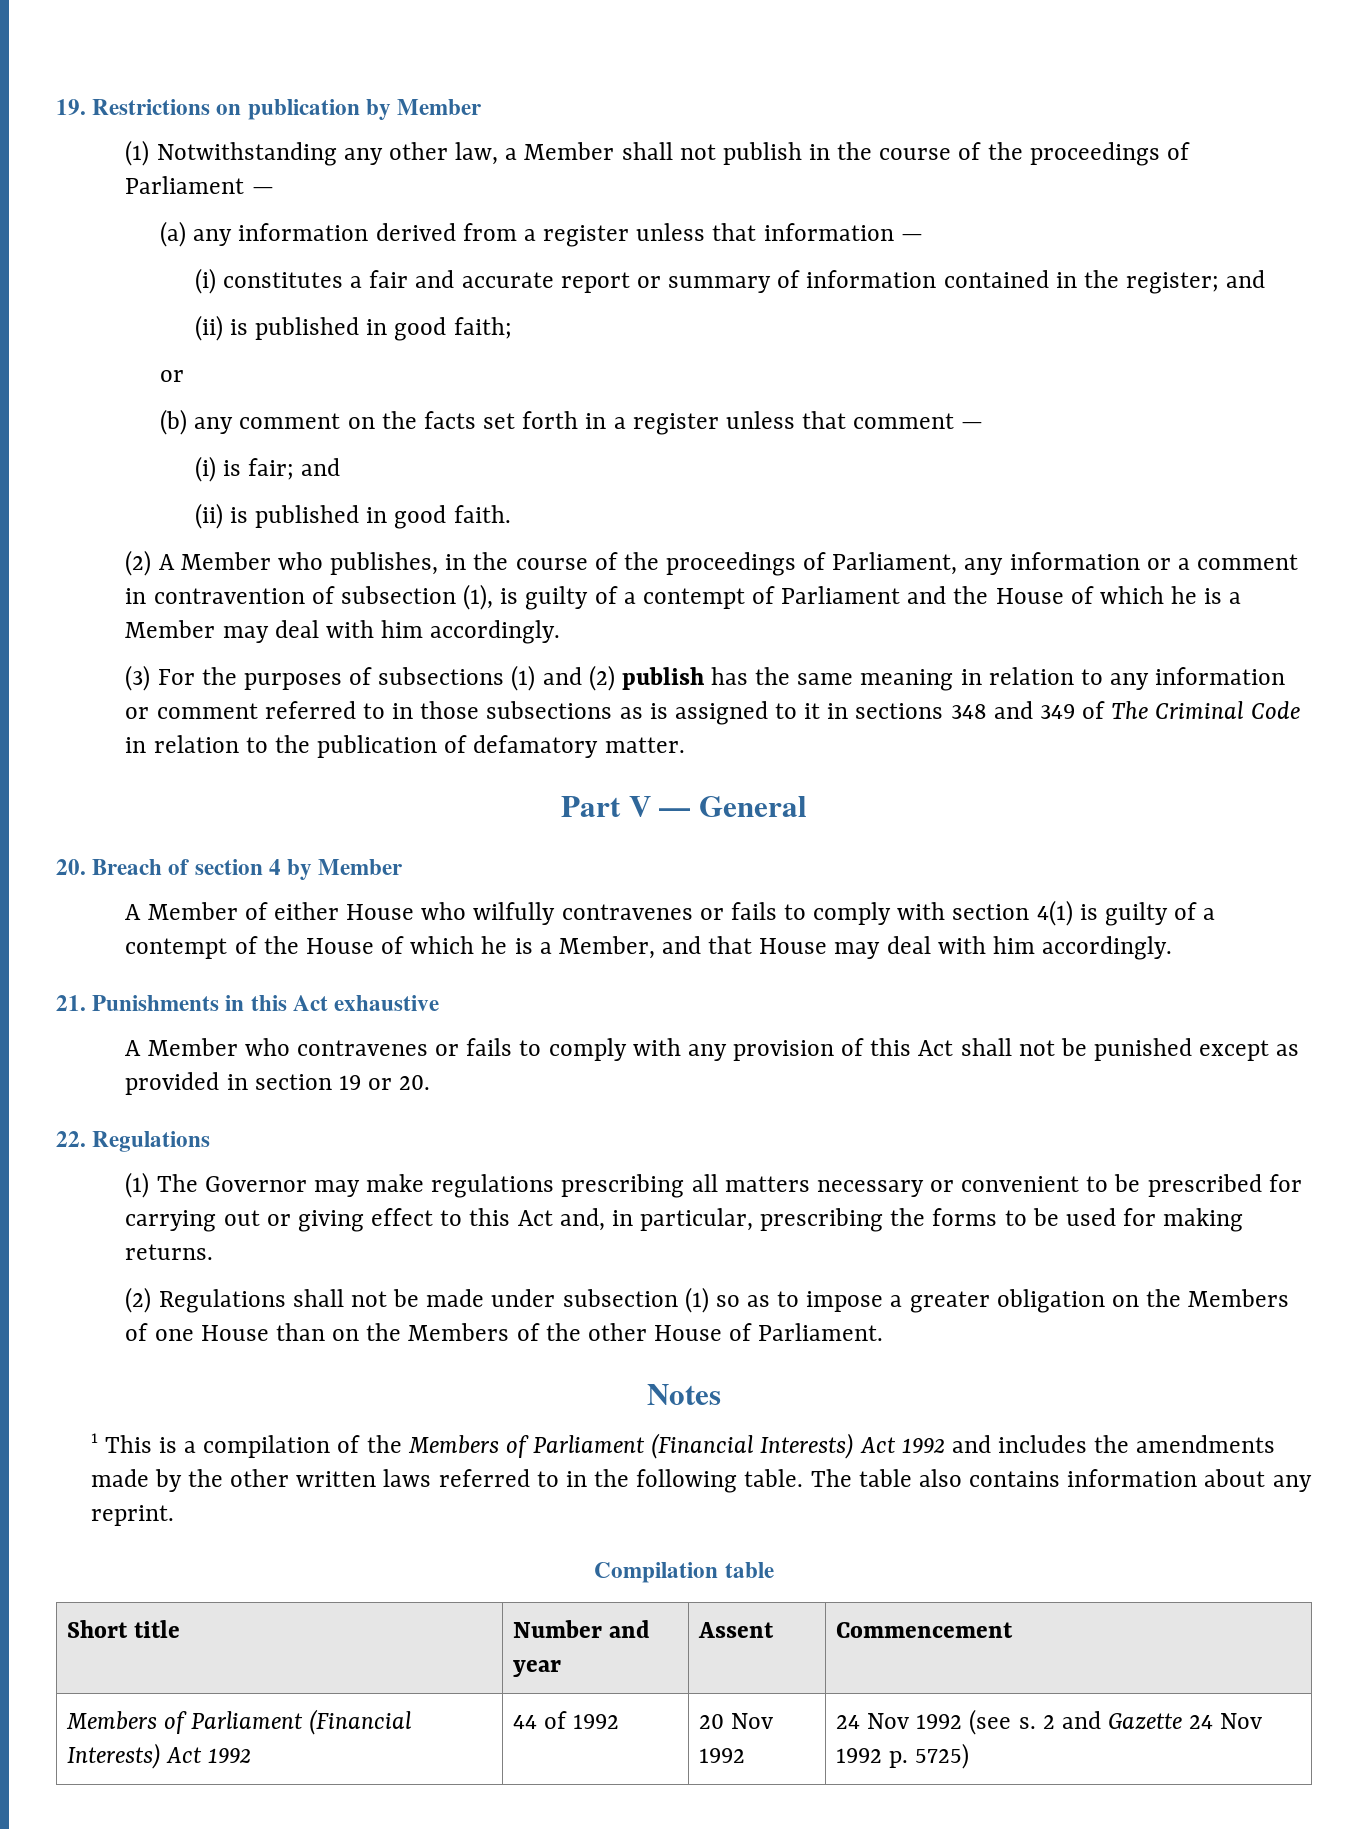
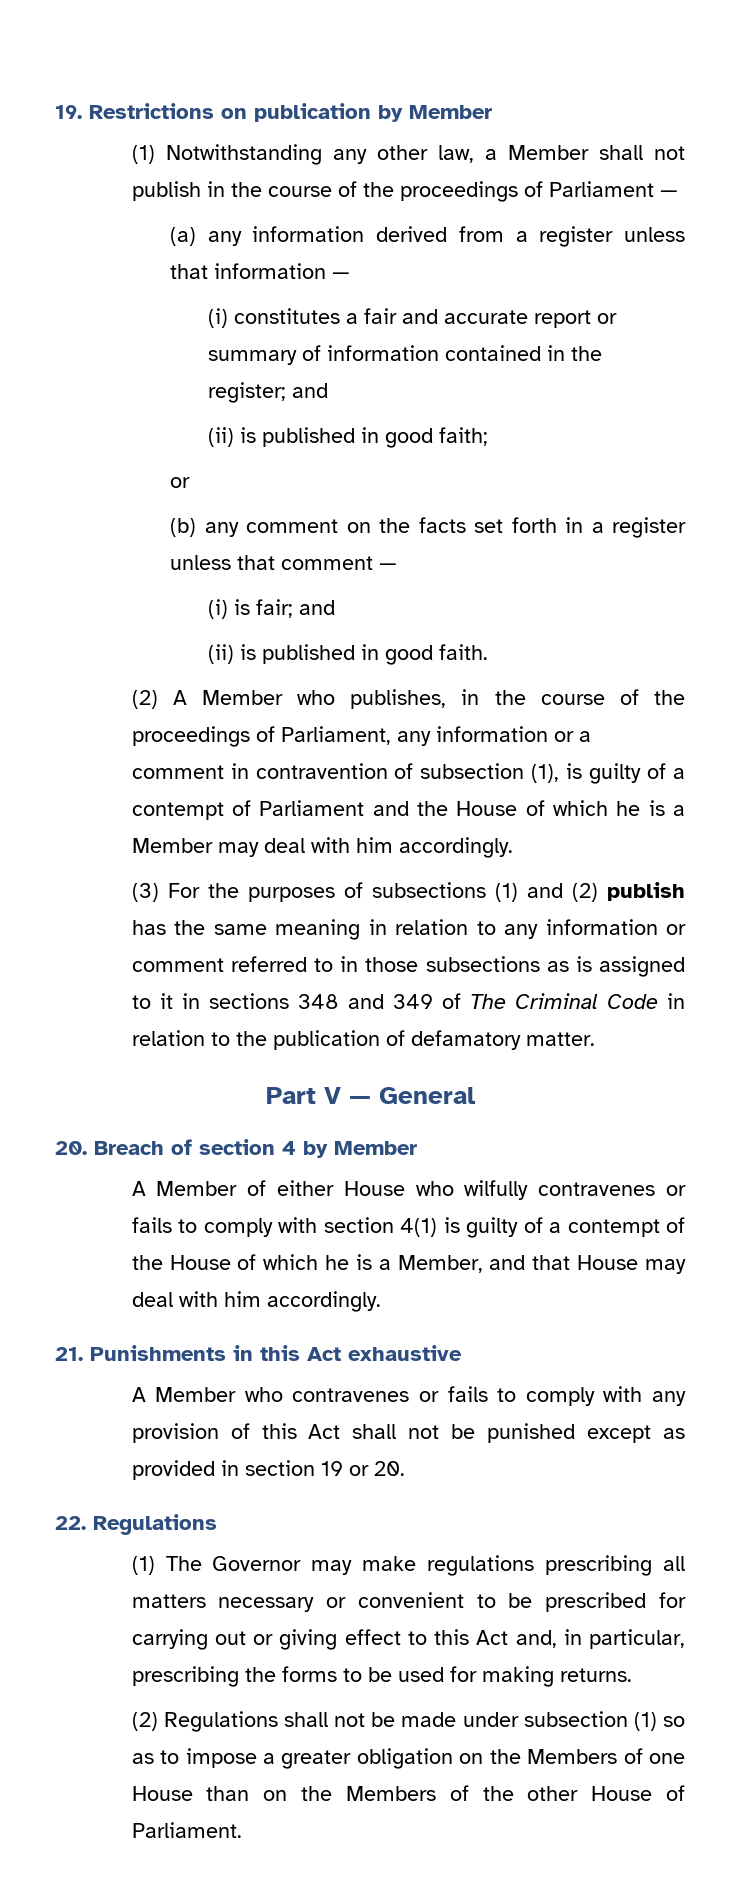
[647,1384,721,1405] [90,1433,1276,1459] [90,1469,1312,1493] [90,1505,174,1526] [594,1562,774,1583] [66,1620,181,1638] [512,1620,651,1638] [512,1660,561,1677] [697,1622,774,1638] [835,1622,1013,1638] [65,1709,412,1735] [66,1743,252,1769] [512,1711,620,1729] [698,1713,774,1729] [698,1748,745,1763] [835,1709,1263,1735] [835,1743,970,1769] // Notes // 1 This is a compilation of the Members of Parliament (Financial Interests) Act 1992 and includes the amendments made by the other written laws referred to in the following table. The table also contains information about any reprint. // Compilation table // Short title | Number and year | Assent | Commencement // Members of Parliament (Financial Interests) Act 1992 | 44 of 1992 | 20 Nov 1992 | 24 Nov 1992 (see s. 2 and Gazette 24 Nov 1992 p. 5725) -> (242, 1830) none

